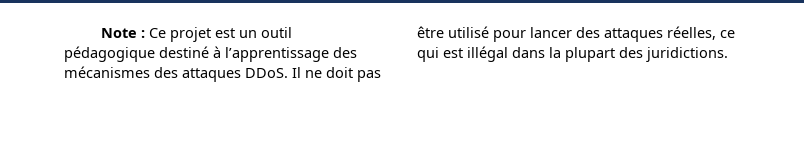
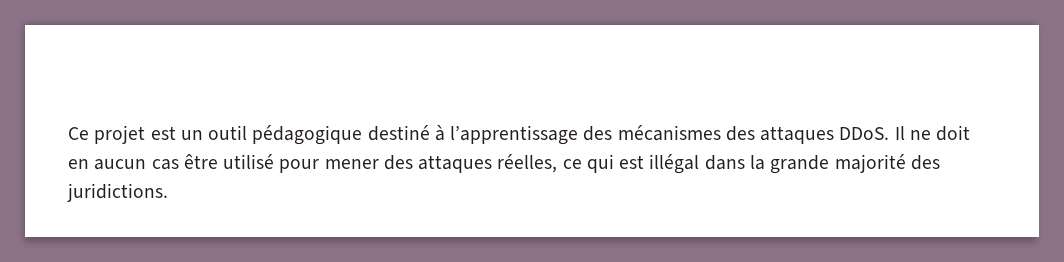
[101,28,146,38] Note : -> (68, 133) none
[357,70,381,82] pas -> [68,159,179,170] en aucun cas
[530,27,572,38] lancer -> [324,159,379,169] mener
[565,47,615,62] plupart -> [770,154,906,174] grande majorité

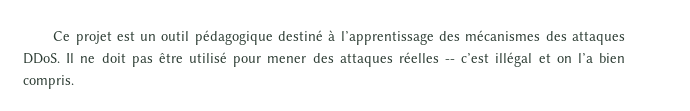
[68,159,179,170] en aucun cas -> [131,56,153,67] pas
[497,154,940,174] [67,183,168,202] réelles, ce qui est illégal dans la grande majorité des juridictions. -> [398,52,625,67] [23,75,74,89] réelles -- c’est illégal et on l’a bien compris.

